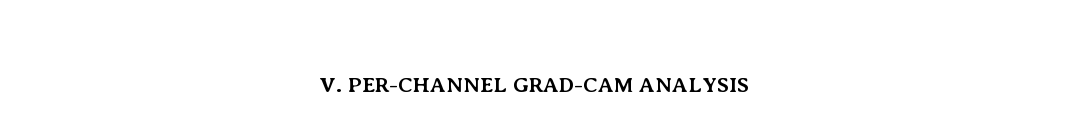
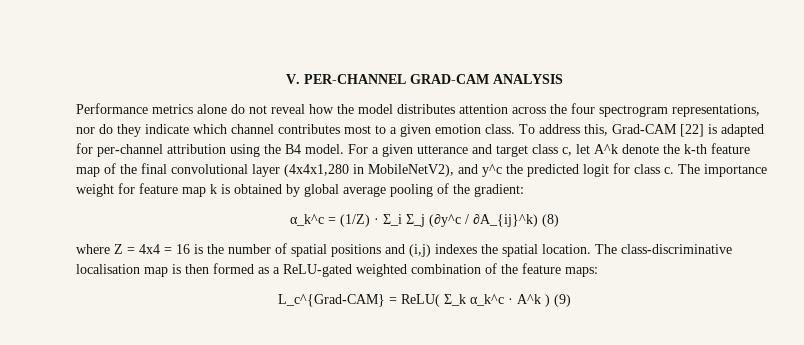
(749, 85) none -> [76,103,760,117] [76,124,764,137] [76,143,750,157] [76,163,767,177] [76,183,524,197] [290,214,559,227] [76,243,732,257] [76,263,598,277] [278,294,571,307] // Performance metrics alone do not reveal how the model distributes attention across the four spectrogram representations, nor do they indicate which channel contributes most to a given emotion class. To address this, Grad-CAM [22] is adapted for per-channel attribution using the B4 model. For a given utterance and target class c, let A^k denote the k-th feature map of the final convolutional layer (4x4x1,280 in MobileNetV2), and y^c the predicted logit for class c. The importance weight for feature map k is obtained by global average pooling of the gradient: // α_k^c = (1/Z) · Σ_i Σ_j (∂y^c / ∂A_{ij}^k) (8) // where Z = 4x4 = 16 is the number of spatial positions and (i,j) indexes the spatial location. The class-discriminative localisation map is then formed as a ReLU-gated weighted combination of the feature maps: // L_c^{Grad-CAM} = ReLU( Σ_k α_k^c · A^k ) (9)

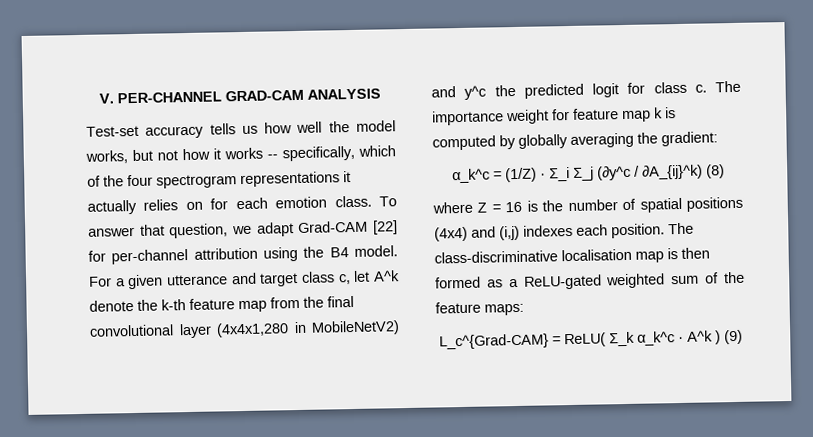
[76,103,760,117] [76,124,764,137] Performance metrics alone do not reveal how the model distributes attention across the four spectrogram representations, nor do they indicate which channel contributes most to a given emotion class. To address this, Grad-CAM [22] is adapted -> [86,120,396,139] [85,145,396,164] [87,171,351,189] [87,195,397,215] [88,220,398,239] Test-set accuracy tells us how well the model works, but not how it works -- specifically, which of the four spectrogram representations it actually relies on for each emotion class. To answer that question, we adapt Grad-CAM [22]
[104,163,116,174] of -> [270,296,300,309] from
[368,164,454,177] MobileNetV2), -> [311,320,400,336] MobileNetV2)
[234,183,449,197] obtained by global average pooling of -> [432,132,634,151] computed by globally averaging
[139,244,172,254] 4x4 = -> (501, 208) none
(381, 250) none -> [434,226,468,242] (4x4)
[481,244,591,257] the spatial location. -> [576,223,665,239] each position.
[411,264,481,274] combination -> [671,275,700,285] sum

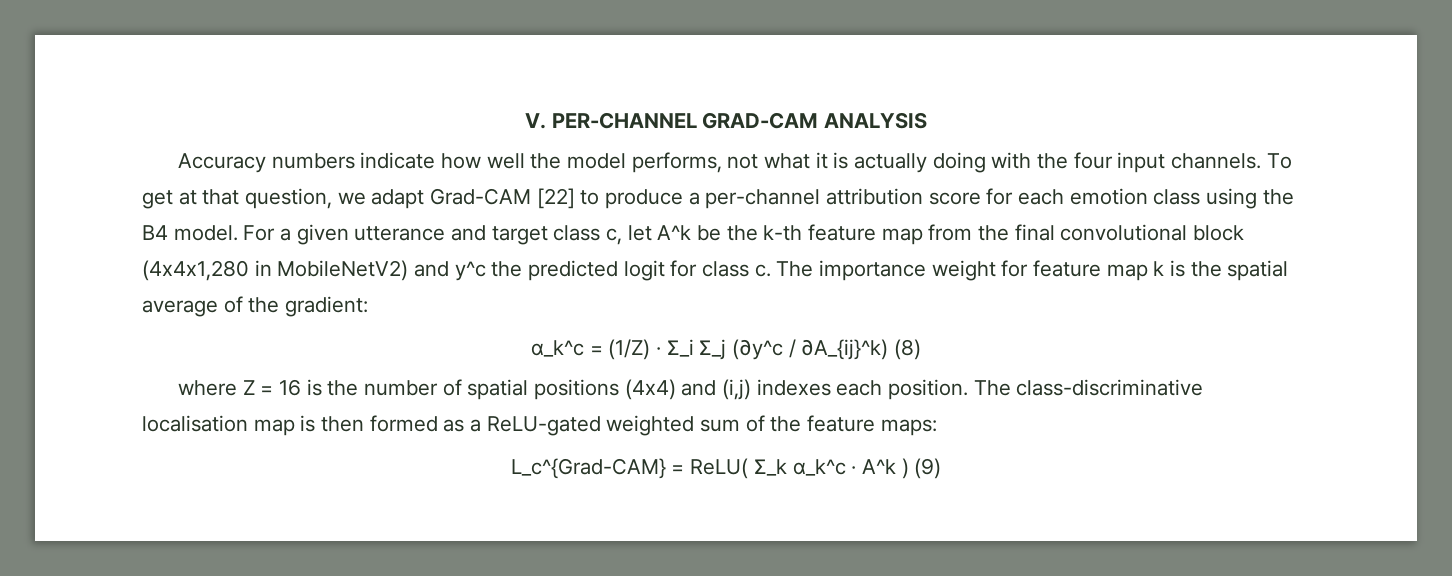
[86,120,396,139] [85,145,396,164] [87,171,351,189] [87,195,397,215] [88,226,135,237] Test-set accuracy tells us how well the model works, but not how it works -- specifically, which of the four spectrogram representations it actually relies on for each emotion class. To answer -> [177,152,1292,173] [142,190,197,209] Accuracy numbers indicate how well the model performs, not what it is actually doing with the four input channels. To get at
[88,247,258,265] for per-channel attribution -> [580,188,1201,209] to produce a per-channel attribution score for each emotion class
[89,300,134,312] denote -> [697,225,722,241] be
[178,323,212,339] layer -> [1193,225,1245,241] block
[432,132,634,151] computed by globally averaging -> [1190,260,1289,281] [142,296,243,317] the spatial average of

